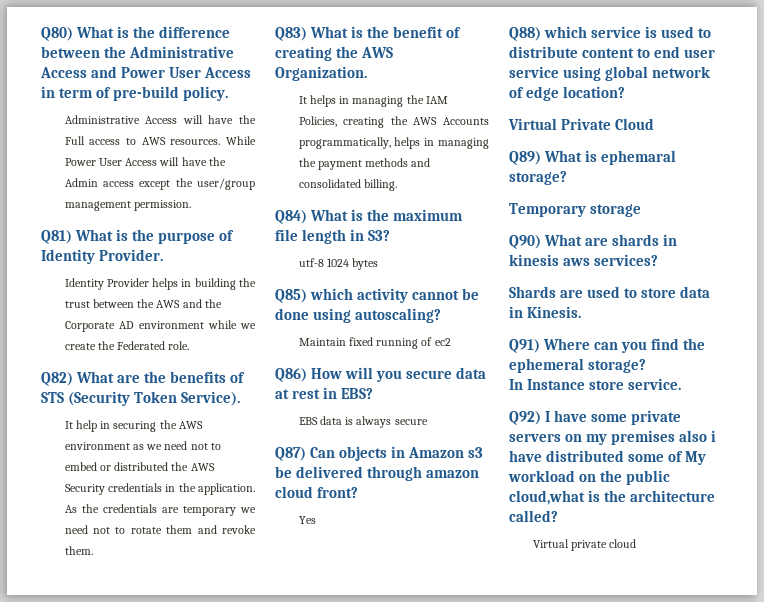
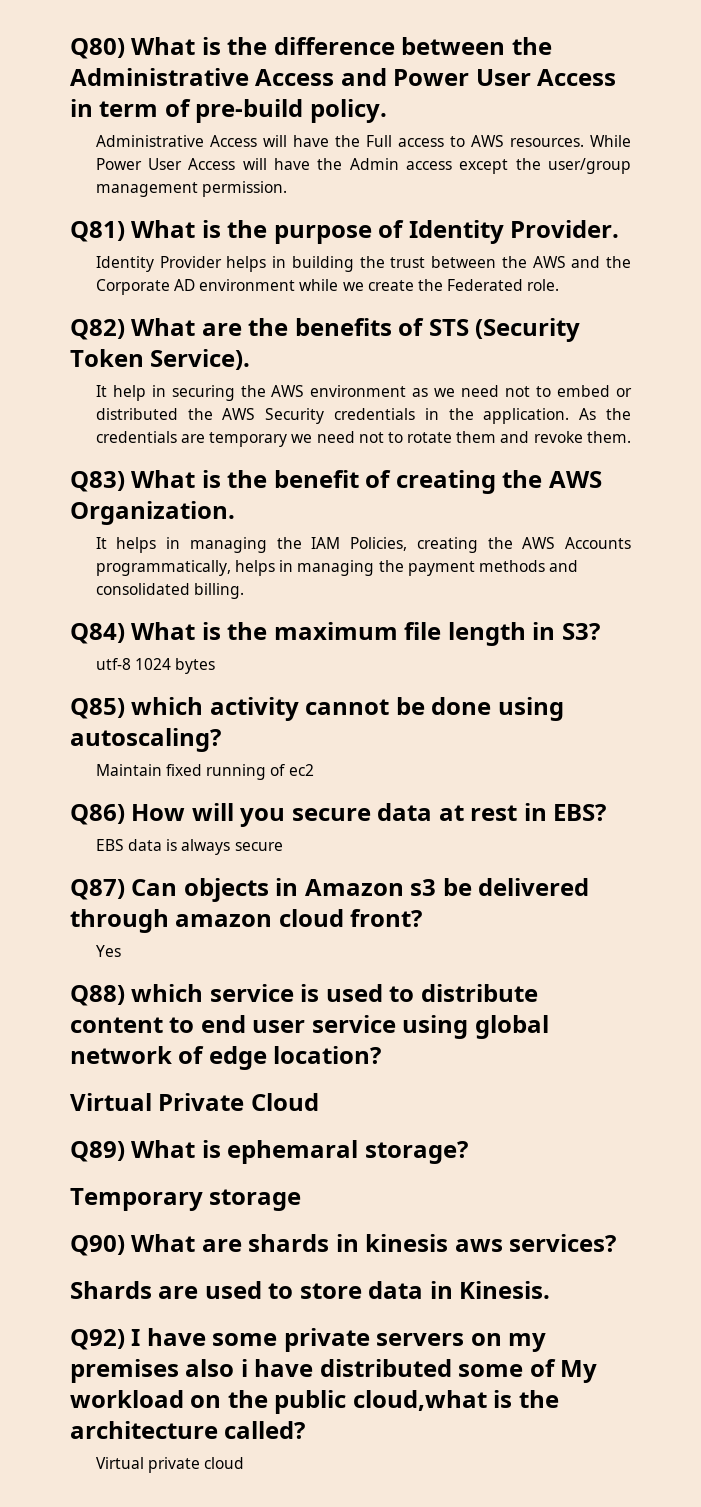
[509,338,706,353] [509,358,647,373] [509,378,682,390] // Q91) Where can you find the ephemeral storage? // In Instance store service. -> (551, 1290) none

